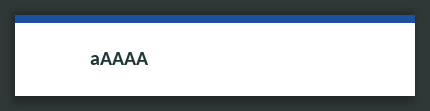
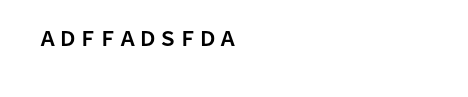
[90,52,149,65] aAAAA -> [38,31,238,46] ＡＤＦＦＡＤＳＦＤＡ

